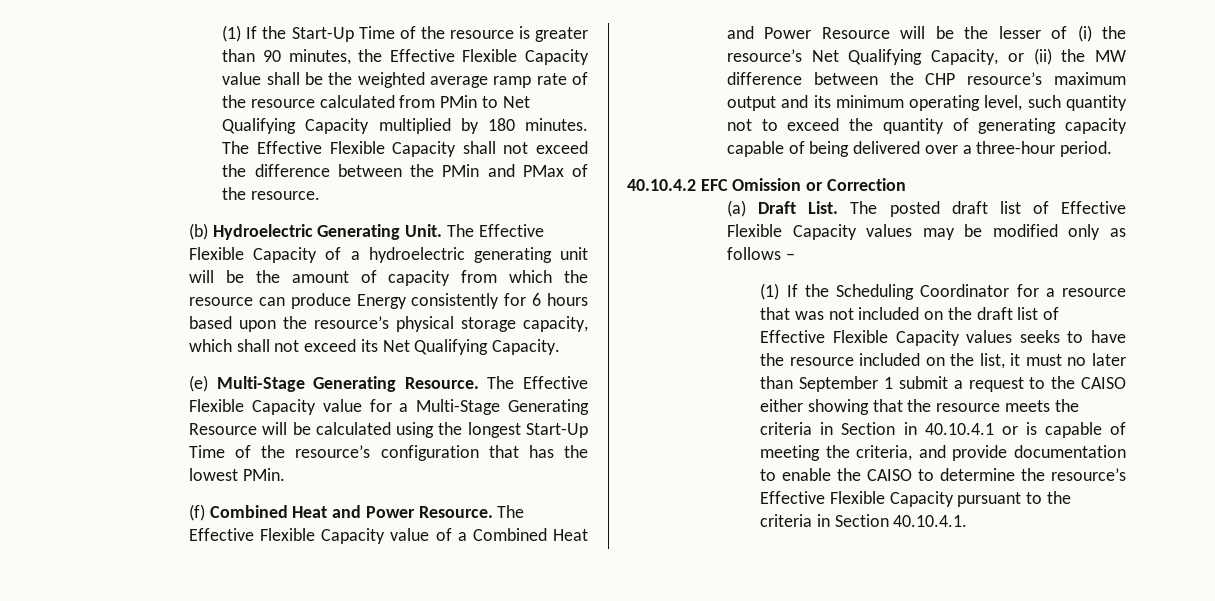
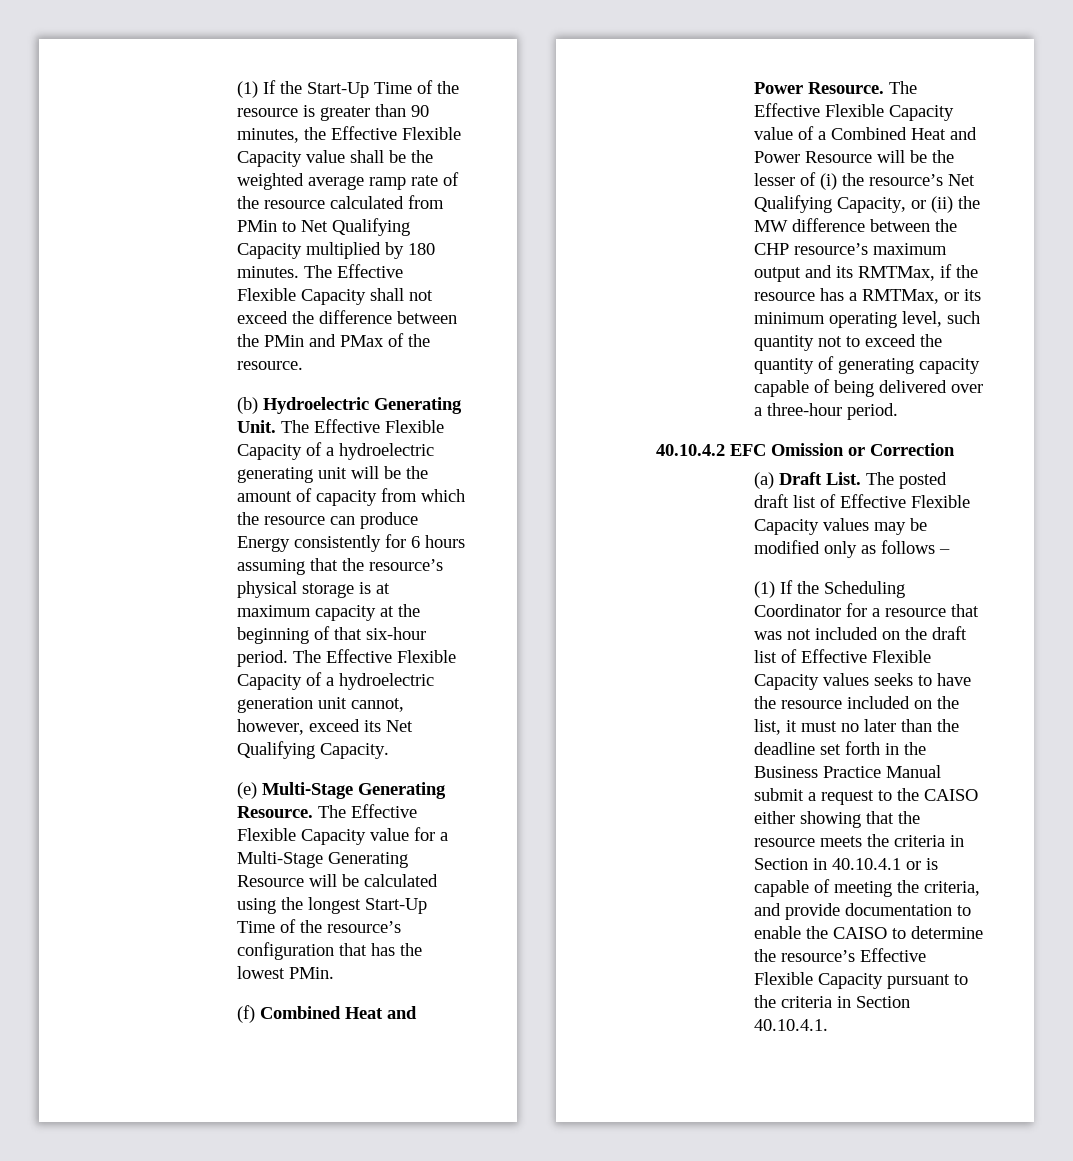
[188,316,276,332] based upon -> [237,558,339,575] assuming that
[523,316,588,332] [188,339,300,352] capacity, which shall not -> [359,582,391,594] [237,604,421,621] [237,626,427,644] [237,649,457,667] [237,672,435,690] [237,697,405,713] [237,719,305,735] is at maximum capacity at the beginning of that six-hour period. The Effective Flexible Capacity of a hydroelectric generation unit cannot, however,
(831, 101) none -> [858,264,979,281] [754,288,982,304] RMTMax, if the resource has a RMTMax, or its
[799,376,893,392] September 1 -> [937,719,960,732] [754,741,927,755] [754,765,942,778] the deadline set forth in the Business Practice Manual

